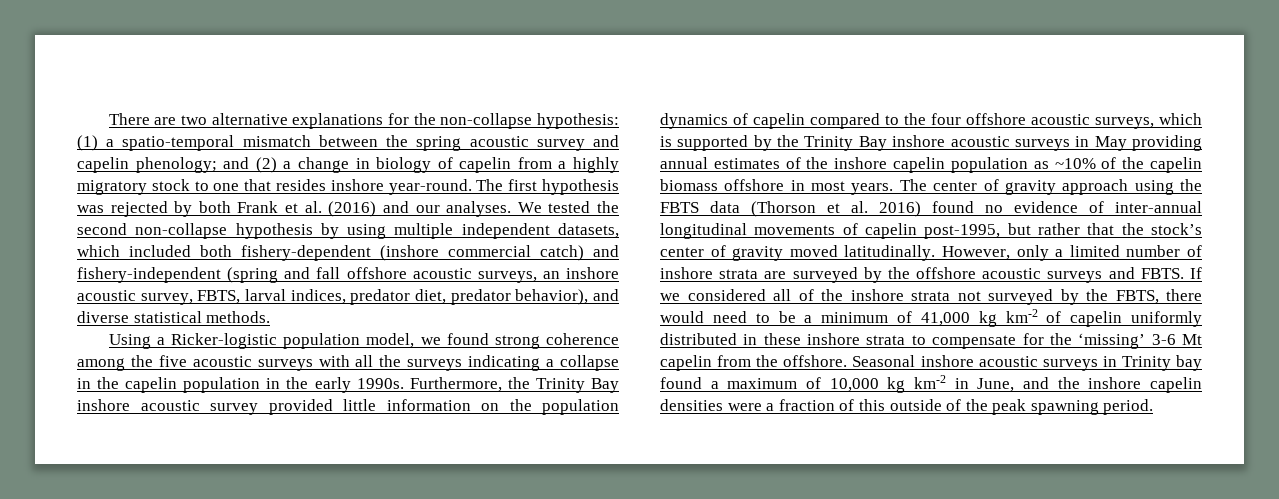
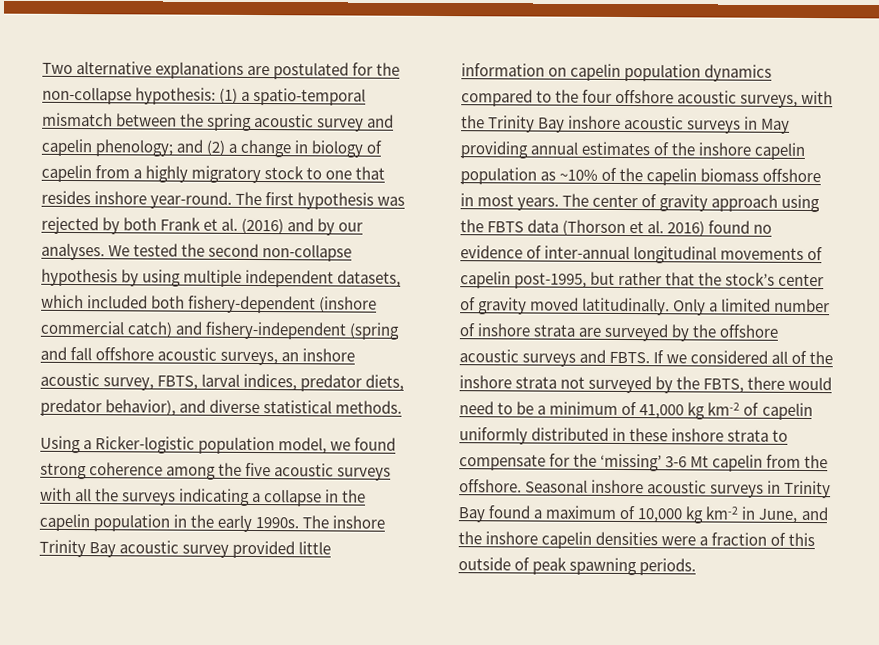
[108,113,384,129] There are two alternative explanations -> [42,61,350,80] Two alternative explanations are postulated
(409, 207) none -> [317,218,336,236] by
[415,289,446,304] diet, -> [365,374,405,391] diets,
[409,377,619,393] [77,399,130,411] Furthermore, the Trinity Bay inshore -> [302,515,386,529] [39,539,117,558] The inshore Trinity Bay
[509,399,532,411] the -> [570,63,622,81] capelin
[733,113,805,129] of capelin -> (773, 73) none
[1159,113,1202,125] [660,135,772,151] which is supported by -> [801,90,834,105] with
[942,245,1049,261] However, only -> [673,298,707,316] Only
[1176,355,1202,371] bay -> [458,507,486,523] Bay
[965,399,988,411] the -> (531, 564) none
[1103,399,1154,415] period. -> [639,558,697,576] periods.

